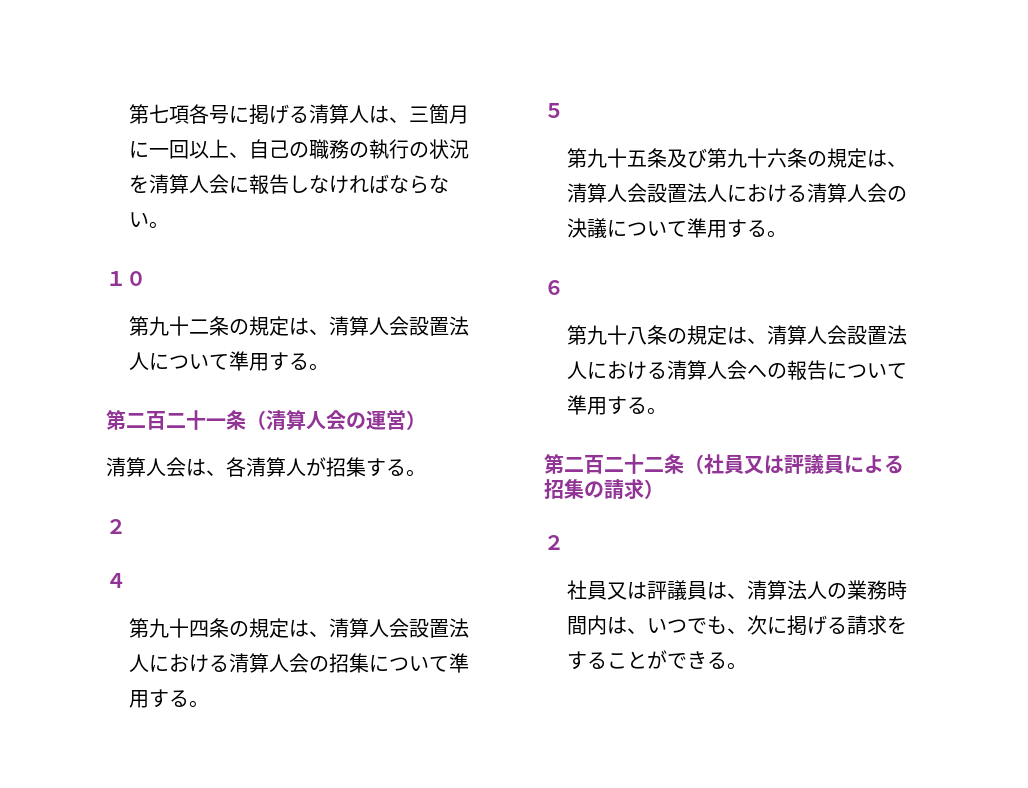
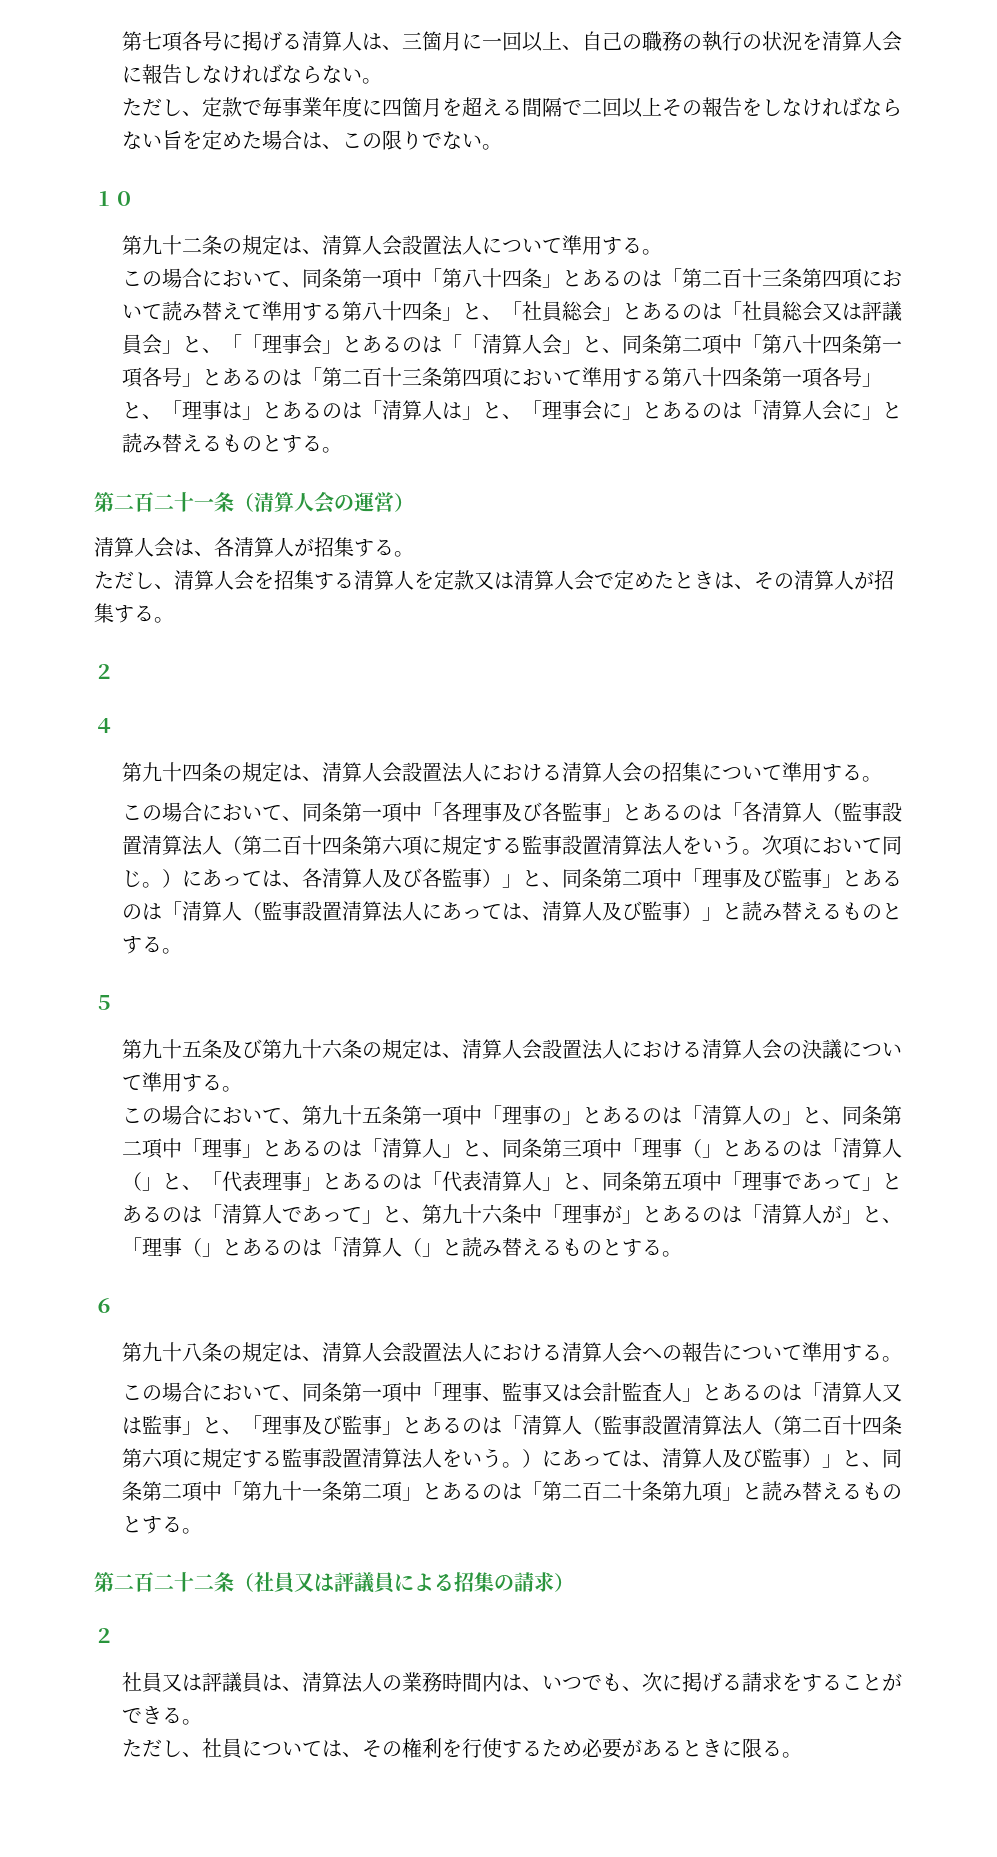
(169, 225) none -> [121,96,902,118] [121,130,502,150] // ただし、定款で毎事業年度に四箇月を超える間隔で二回以上その報告をしなければならない旨を定めた場合は、この限りでない。
(329, 367) none -> [121,268,902,289] [121,301,902,322] [121,334,902,355] [121,367,882,388] [121,400,902,421] [121,433,342,453] // この場合において、同条第一項中「第八十四条」とあるのは「第二百十三条第四項において読み替えて準用する第八十四条」と、「社員総会」とあるのは「社員総会又は評議員会」と、「「理事会」とあるのは「「清算人会」と、同条第二項中「第八十四条第一項各号」とあるのは「第二百十三条第四項において準用する第八十四条第一項各号」と、「理事は」とあるのは「清算人は」と、「理事会に」とあるのは「清算人会に」と読み替えるものとする。
(426, 473) none -> [94,570,894,591] [94,603,174,623] // ただし、清算人会を招集する清算人を定款又は清算人会で定めたときは、その清算人が招集する。
(209, 704) none -> [121,802,902,823] [121,835,902,856] [121,868,902,889] [121,901,902,922] [121,936,182,954] // この場合において、同条第一項中「各理事及び各監事」とあるのは「各清算人（監事設置清算法人（第二百十四条第六項に規定する監事設置清算法人をいう。次項において同じ。）にあっては、各清算人及び各監事）」と、同条第二項中「理事及び監事」とあるのは「清算人（監事設置清算法人にあっては、清算人及び監事）」と読み替えるものとする。
(787, 234) none -> [121,1105,902,1126] [121,1138,902,1159] [121,1171,902,1192] [121,1204,902,1224] [121,1237,682,1257] // この場合において、第九十五条第一項中「理事の」とあるのは「清算人の」と、同条第二項中「理事」とあるのは「清算人」と、同条第三項中「理事（」とあるのは「清算人（」と、「代表理事」とあるのは「代表清算人」と、同条第五項中「理事であって」とあるのは「清算人であって」と、第九十六条中「理事が」とあるのは「清算人が」と、「理事（」とあるのは「清算人（」と読み替えるものとする。
(667, 411) none -> [121,1382,902,1403] [121,1415,902,1436] [121,1448,902,1469] [121,1481,902,1502] [121,1516,202,1534] // この場合において、同条第一項中「理事、監事又は会計監査人」とあるのは「清算人又は監事」と、「理事及び監事」とあるのは「清算人（監事設置清算法人（第二百十四条第六項に規定する監事設置清算法人をいう。）にあっては、清算人及び監事）」と、同条第二項中「第九十一条第二項」とあるのは「第二百二十条第九項」と読み替えるものとする。
(747, 666) none -> [121,1738,802,1759] // ただし、社員については、その権利を行使するため必要があるときに限る。

